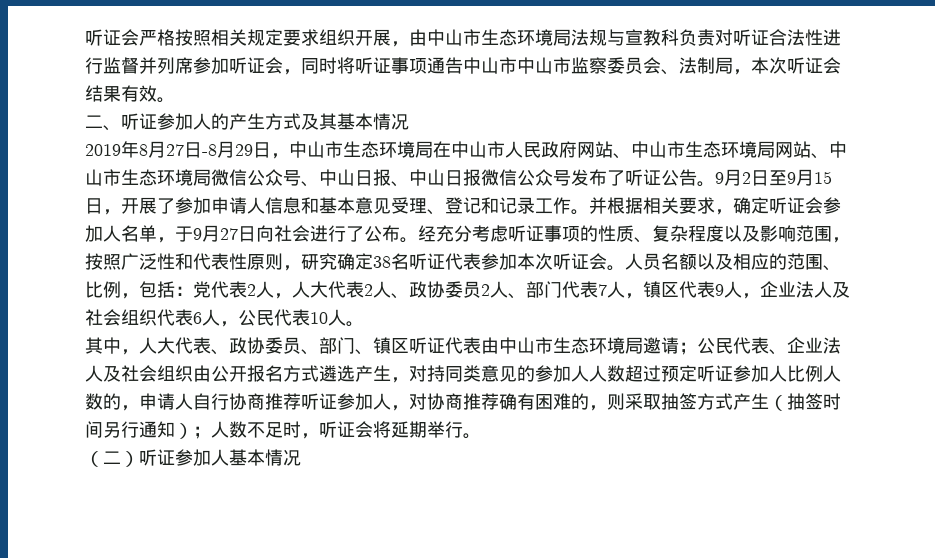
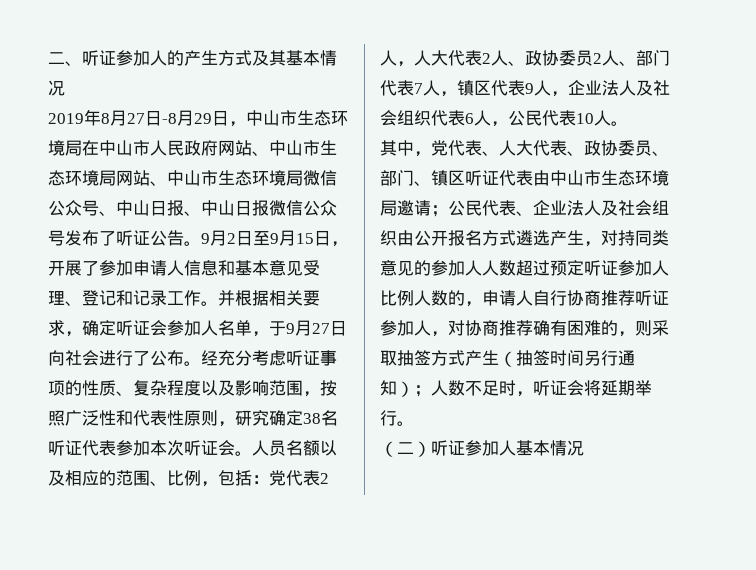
[85,29,841,47] [85,57,841,75] [85,85,175,103] 听证会严格按照相关规定要求组织开展，由中山市生态环境局法规与宣教科负责对听证合法性进行监督并列席参加听证会，同时将听证事项通告中山市中山市监察委员会、法制局，本次听证会结果有效。 // -> (48, 58) none
(139, 352) none -> [431,140,499,156] 党代表、

